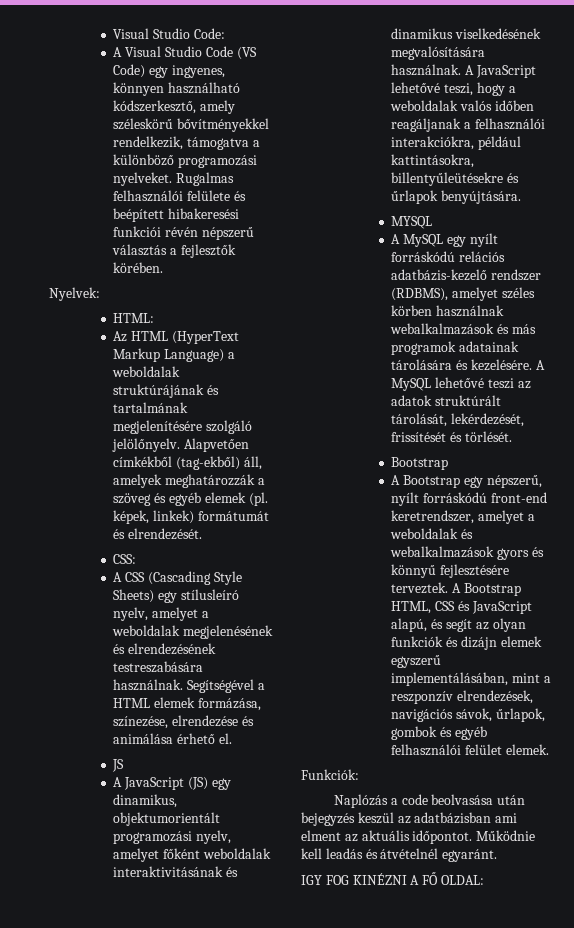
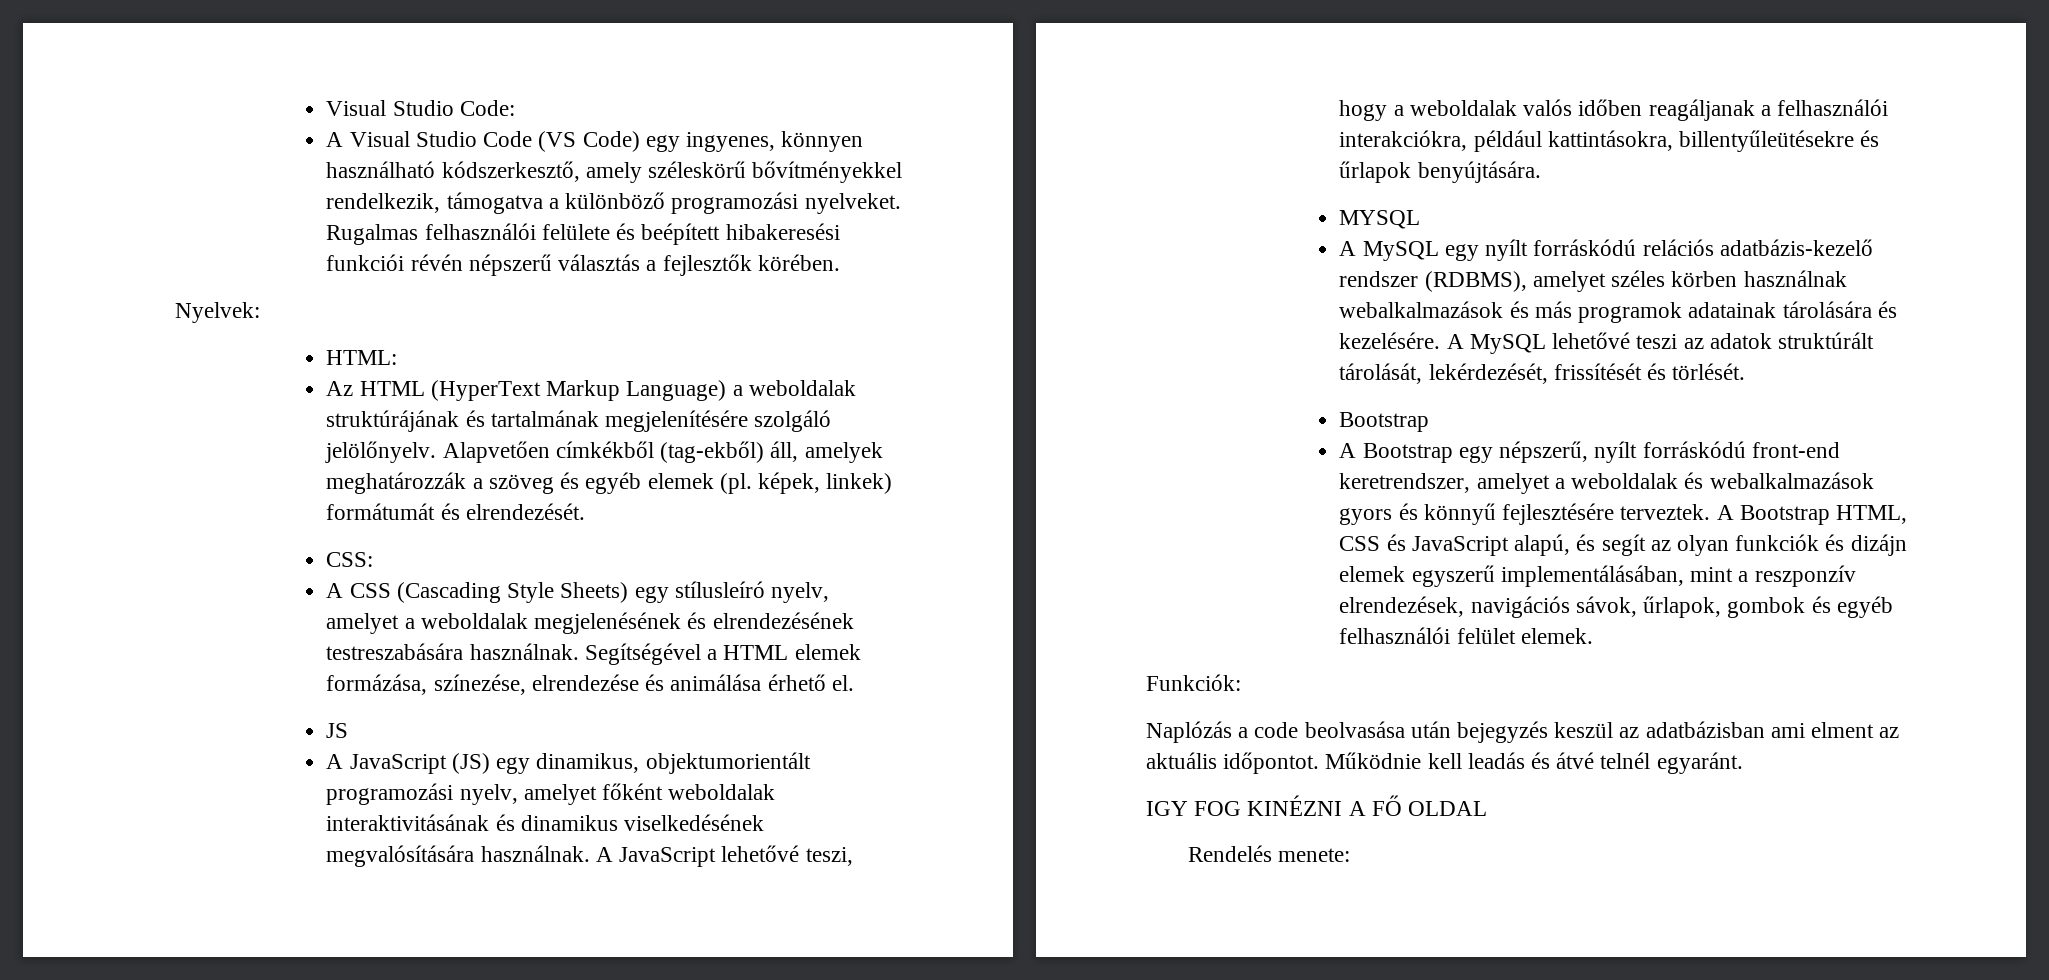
[380,848,439,859] átvételnél -> [1556,752,1651,769] átvé telnél
[440,875,484,885] OLDAL: -> [1408,801,1488,816] [1188,845,1351,862] OLDAL // Rendelés menete:

